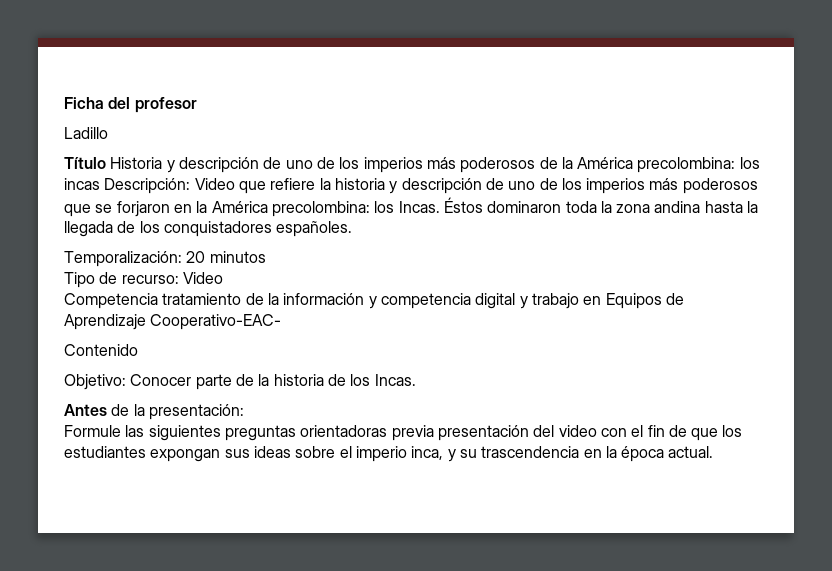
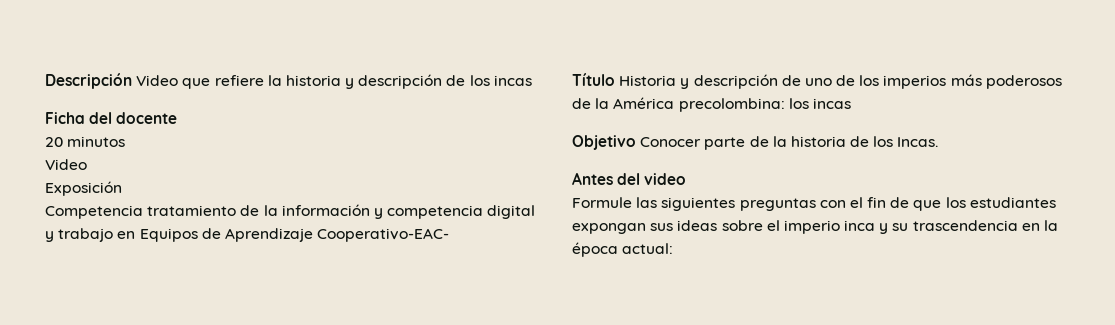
[64,97,197,113] [64,127,108,139] Ficha del profesor // Ladillo -> [45,73,532,89] [45,112,178,124] [45,136,126,147] [45,159,87,170] [45,181,122,196] [45,204,536,219] [45,228,450,242] Descripción Video que refiere la historia y descripción de los incas // Ficha del docente // 20 minutos // Video // Exposición // Competencia tratamiento de la información y competencia digital y trabajo en Equipos de Aprendizaje Cooperativo-EAC-
[104,178,758,194] [64,197,759,217] [64,221,353,237] [64,251,266,267] [64,272,223,288] [64,293,684,309] [64,314,282,330] [64,344,138,356] [64,374,126,390] Descripción: Video que refiere la historia y descripción de uno de los imperios más poderosos que se forjaron en la América precolombina: los Incas. Éstos dominaron toda la zona andina hasta la llegada de los conquistadores españoles. // Temporalización: 20 minutos // Tipo de recurso: Video // Competencia tratamiento de la información y competencia digital y trabajo en Equipos de Aprendizaje Cooperativo-EAC- // Contenido // Objetivo: -> [572,135,636,150] // Objetivo
[111,404,244,420] de la presentación: -> [617,173,687,185] del video
[300,425,597,441] orientadoras previa presentación del video -> (816, 204) none
[411,446,444,460] inca, -> [844,220,876,231] inca
[668,446,714,458] actual. -> [622,243,674,254] actual:

